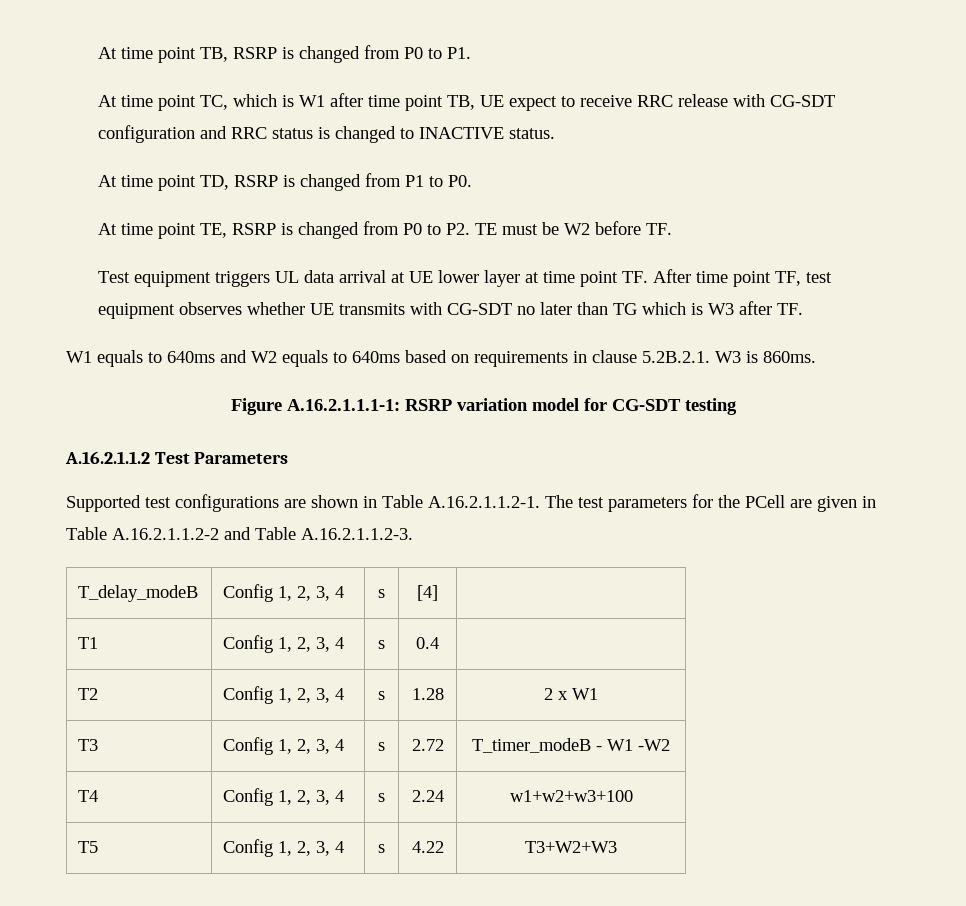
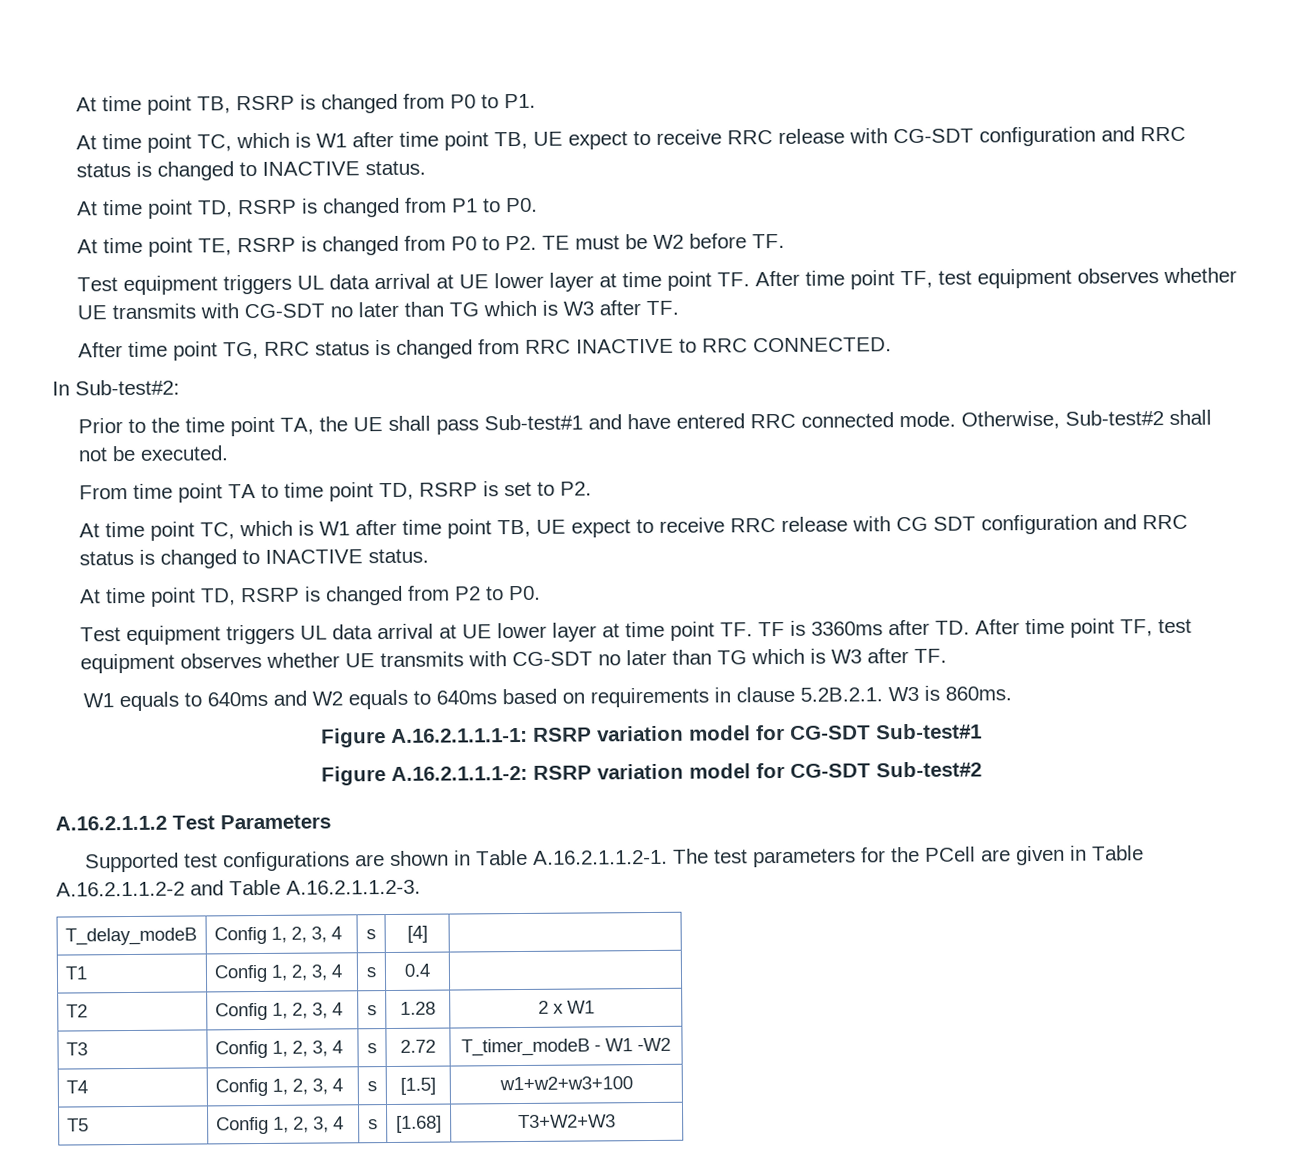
(803, 309) none -> [78,337,893,361] [52,379,180,396] [78,409,1213,437] [78,445,230,462] [79,481,593,503] [79,514,1189,541] [79,548,430,569] [80,585,542,607] [80,618,1193,646] [80,648,948,674] // After time point TG, RRC status is changed from RRC INACTIVE to RRC CONNECTED. // In Sub-test#2: // Prior to the time point TA, the UE shall pass Sub-test#1 and have entered RRC connected mode. Otherwise, Sub-test#2 shall not be executed. // From time point TA to time point TD, RSRP is set to P2. // At time point TC, which is W1 after time point TB, UE expect to receive RRC release with CG SDT configuration and RRC status is changed to INACTIVE status. // At time point TD, RSRP is changed from P2 to P0. // Test equipment triggers UL data arrival at UE lower layer at time point TF. TF is 3360ms after TD. After time point TF, test equipment observes whether UE transmits with CG-SDT no later than TG which is W3 after TF.
[684,398,737,415] testing -> [875,723,982,740] [320,761,982,786] Sub-test#1 // Figure A.16.2.1.1.1-2: RSRP variation model for CG-SDT Sub-test#2
[411,790,444,802] 2.24 -> [400,1077,436,1095] [1.5]
[411,841,444,853] 4.22 -> [396,1115,442,1133] [1.68]

